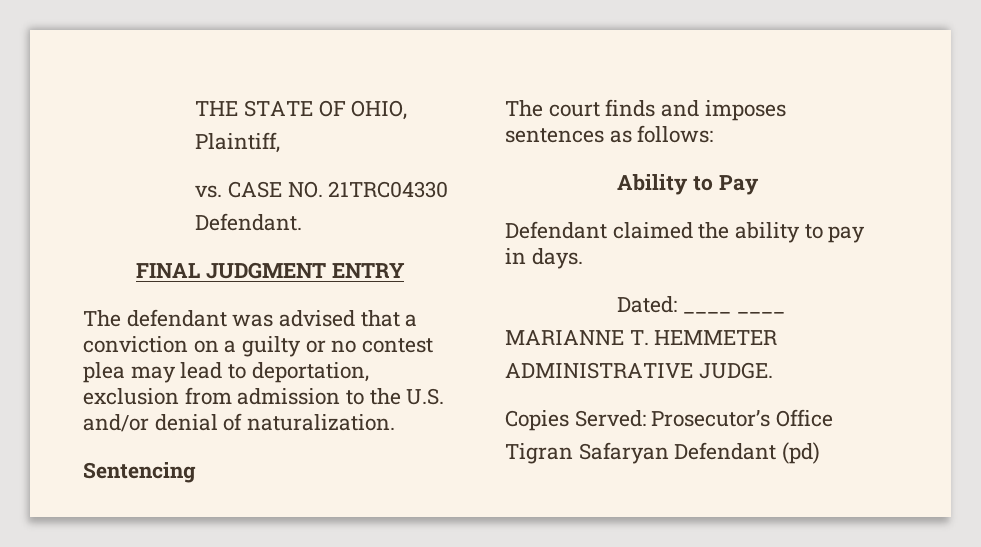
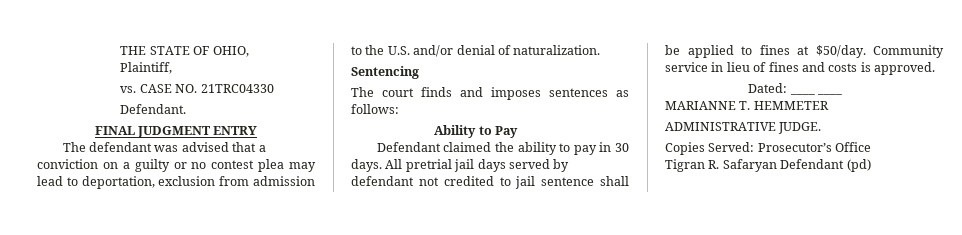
(526, 256) none -> [615,143,629,152] 30
(583, 258) none -> [385,159,570,172] [351,176,629,189] [665,45,944,58] [665,62,935,75] All pretrial jail days served by defendant not credited to jail sentence shall be applied to fines at $50/day. Community service in lieu of fines and costs is approved.
(573, 453) none -> [708,160,720,169] R.

